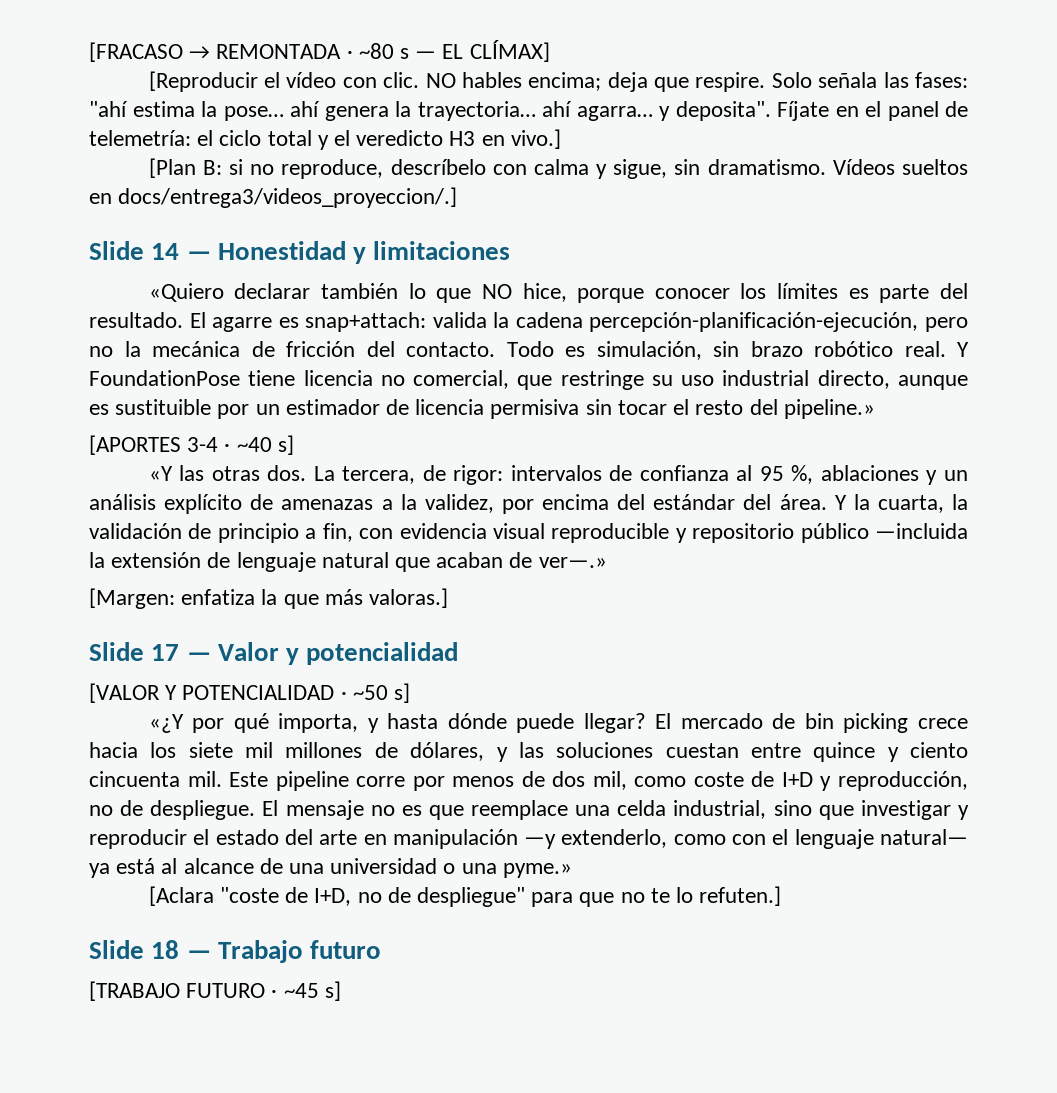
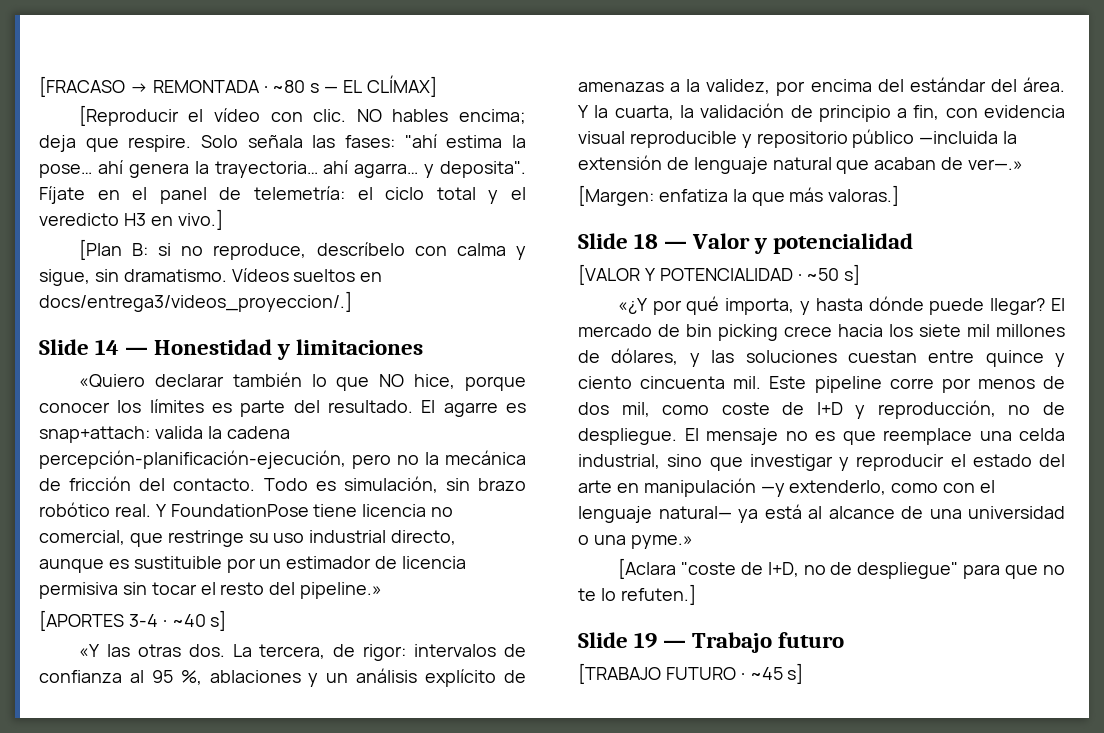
[151,644,180,661] 17 -> [634,233,659,249] 18
[151,940,180,959] 18 -> [634,632,658,648] 19

